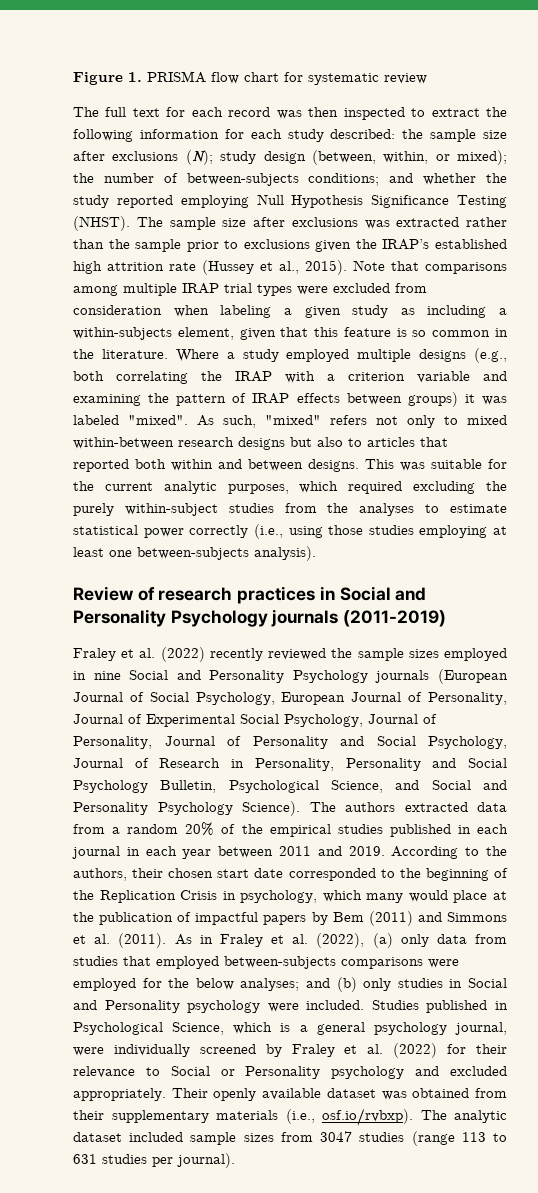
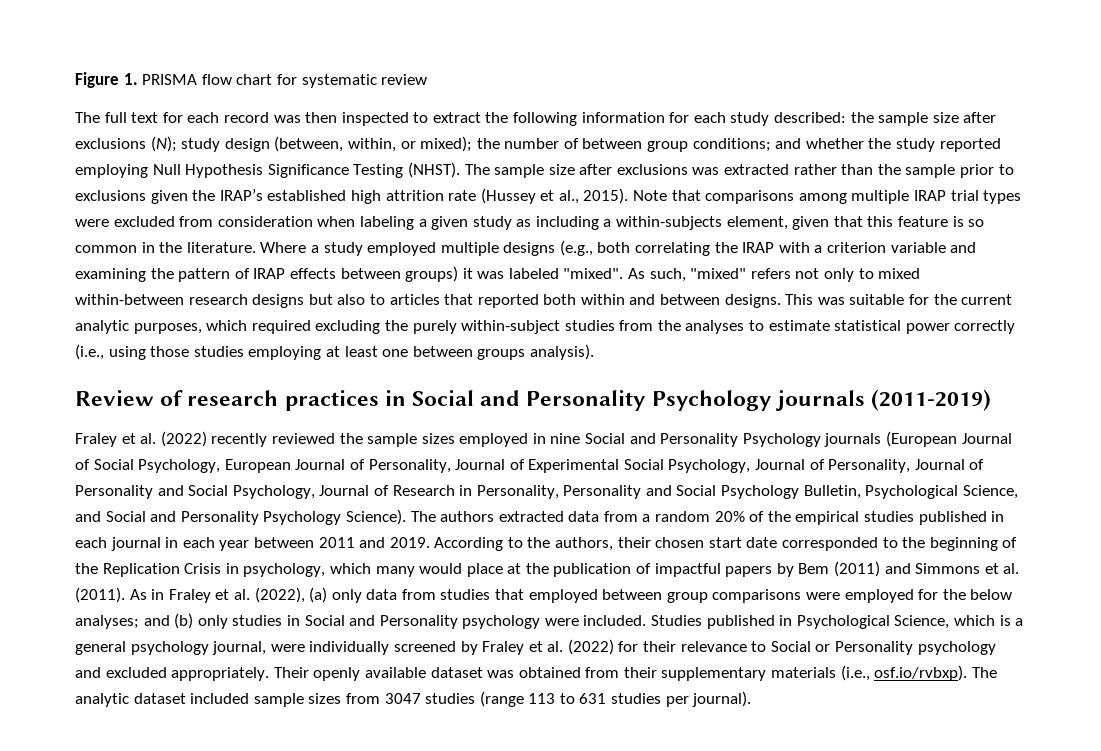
[186,173,299,186] between-subjects -> [582,138,689,152] between group
[137,547,249,560] between-subjects -> [412,346,526,360] between groups
[224,956,336,969] between-subjects -> [602,589,708,603] between group

